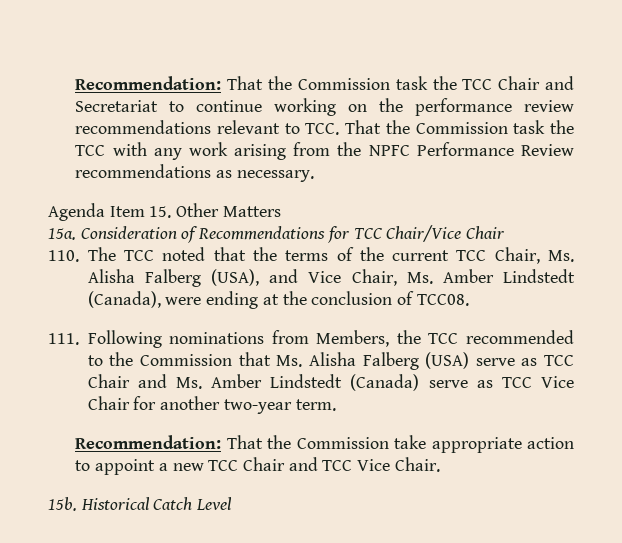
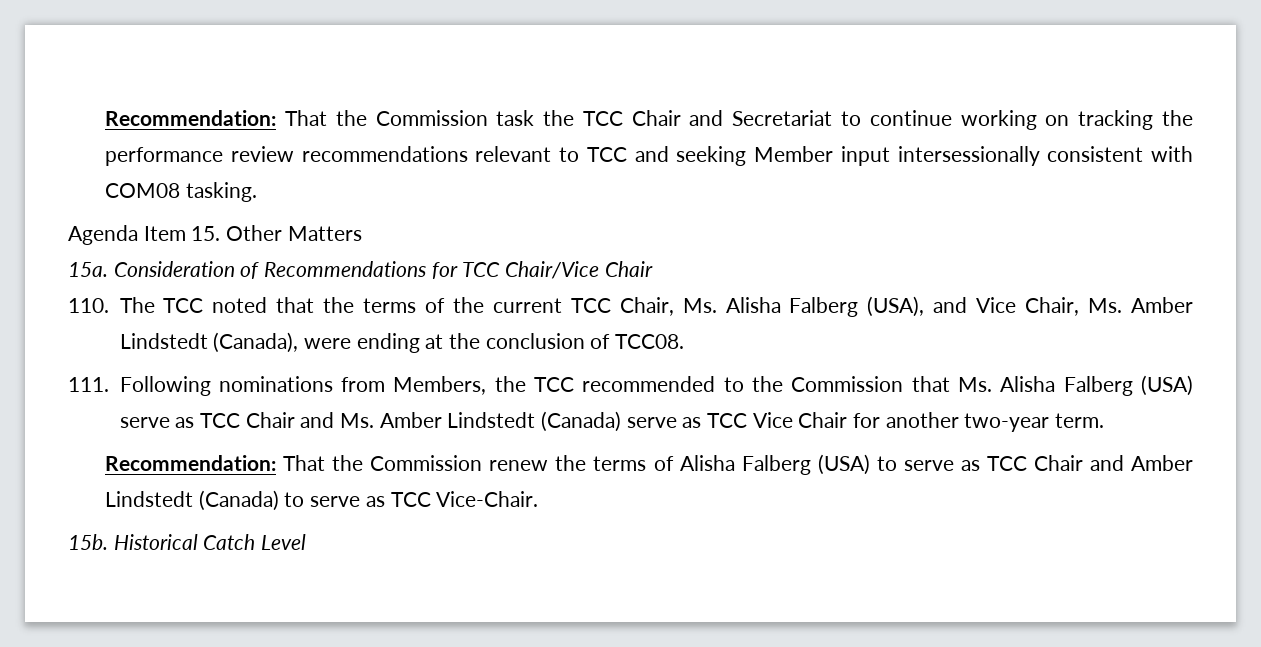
(368, 108) none -> [1078,110,1154,130] tracking
[305,120,574,135] [75,142,574,160] [75,164,314,182] TCC. That the Commission task the TCC with any work arising from the NPFC Performance Review recommendations as necessary. -> [586,146,1193,166] [105,182,257,202] TCC and seeking Member input intersessionally consistent with COM08 tasking.
[394,435,574,453] [75,457,440,475] take appropriate action to appoint a new TCC Chair and TCC Vice Chair. -> [489,454,1193,475] [105,490,539,511] renew the terms of Alisha Falberg (USA) to serve as TCC Chair and Amber Lindstedt (Canada) to serve as TCC Vice-Chair.

